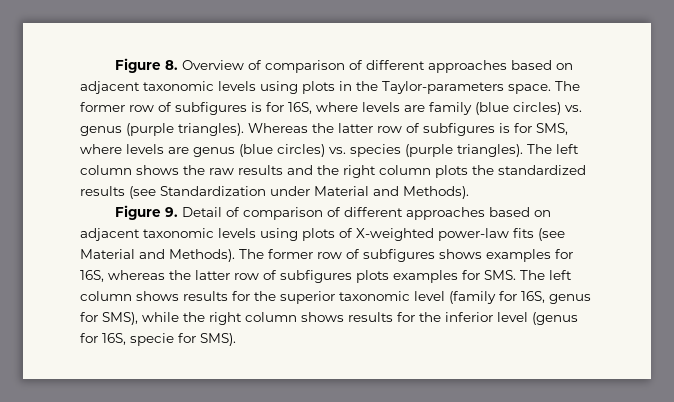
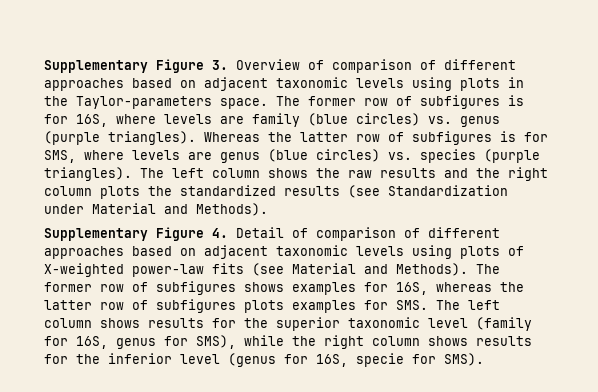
[115,58,179,73] Figure 8. -> [44,59,228,73] Supplementary Figure 3.
[115,205,179,220] Figure 9. -> [44,227,228,241] Supplementary Figure 4.

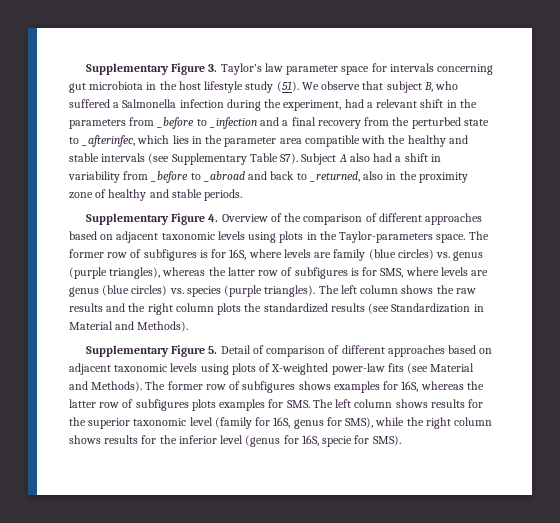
(228, 65) none -> [220,63,494,75] [69,81,459,93] [69,99,477,111] [69,117,489,129] [69,135,468,147] [69,153,441,165] [68,171,468,183] [69,189,243,201] [85,213,219,225] Taylor’s law parameter space for intervals concerning gut microbiota in the host lifestyle study (51). We observe that subject B, who suffered a Salmonella infection during the experiment, had a relevant shift in the parameters from _before to _infection and a final recovery from the perturbed state to _afterinfec, which lies in the parameter area compatible with the healthy and stable intervals (see Supplementary Table S7). Subject A also had a shift in variability from _before to _abroad and back to _returned, also in the proximity zone of healthy and stable periods. // Supplementary Figure 4.
(324, 65) none -> [284,213,302,222] the
[108,131,260,145] triangles). Whereas -> [109,267,206,279] triangles), whereas
[44,204,84,214] under -> [473,304,484,312] in
[212,228,228,238] 4. -> [208,346,218,354] 5.

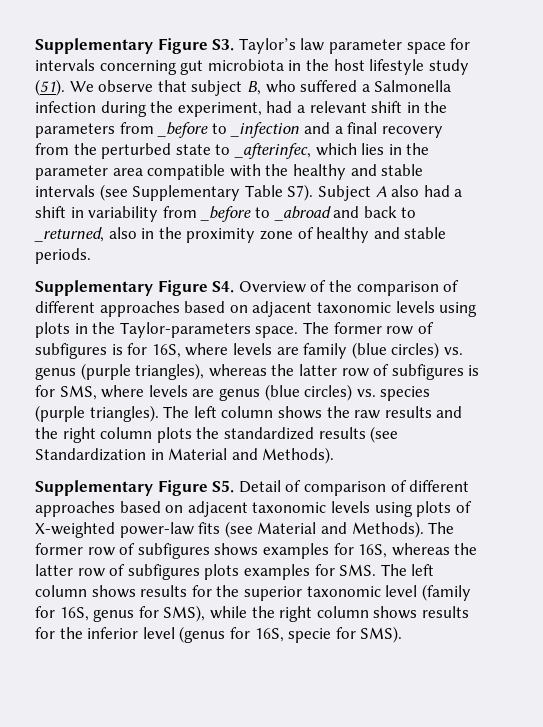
[85,63,218,75] Supplementary Figure 3. -> [35,38,235,54] Supplementary Figure S3.
[208,214,219,222] 4. -> [212,281,235,293] S4.
[208,346,218,354] 5. -> [212,480,235,493] S5.

